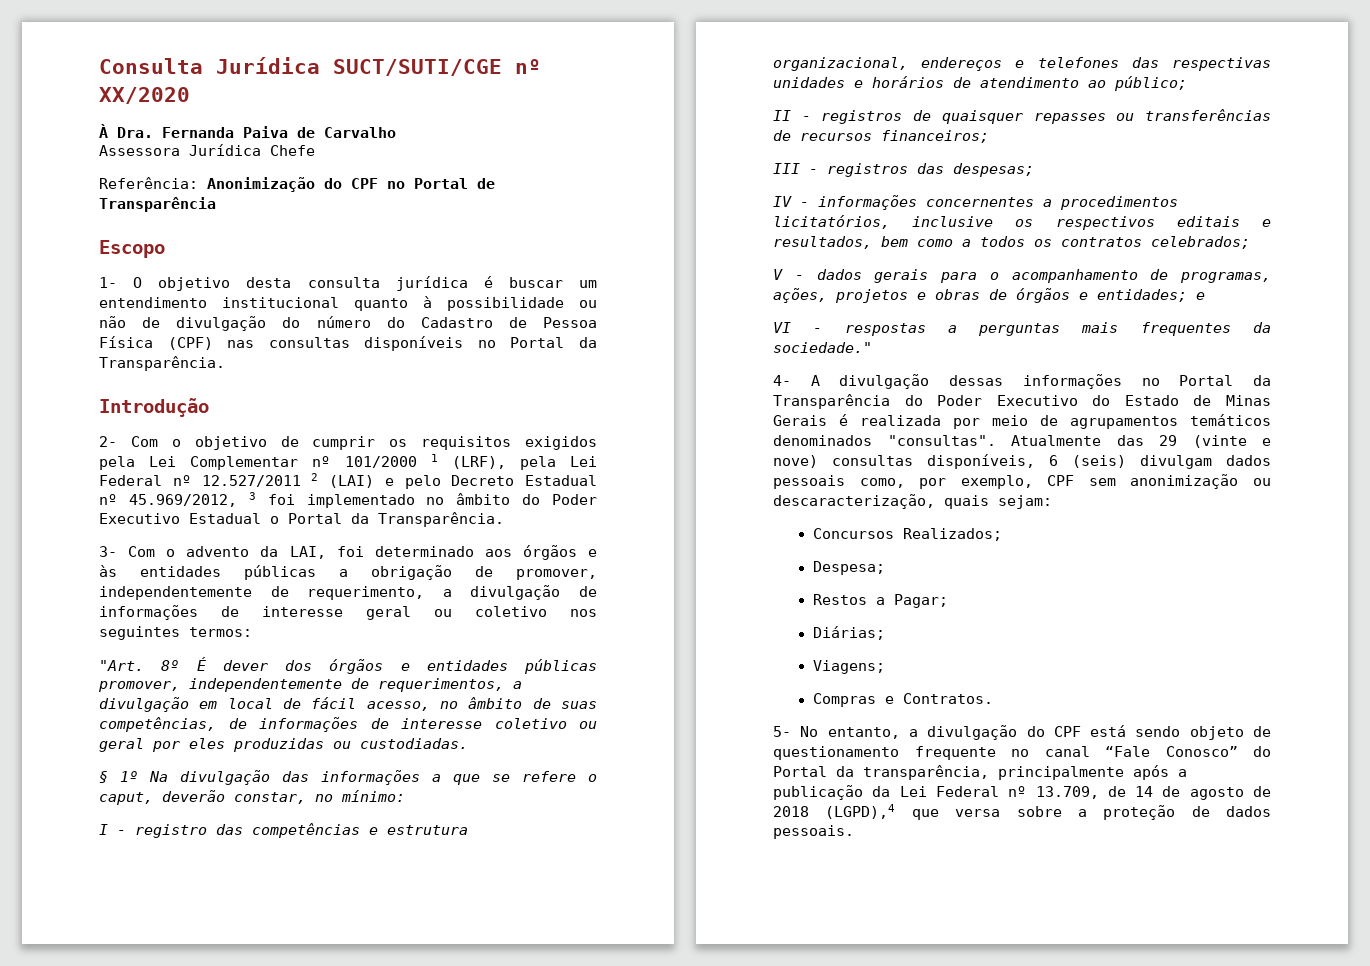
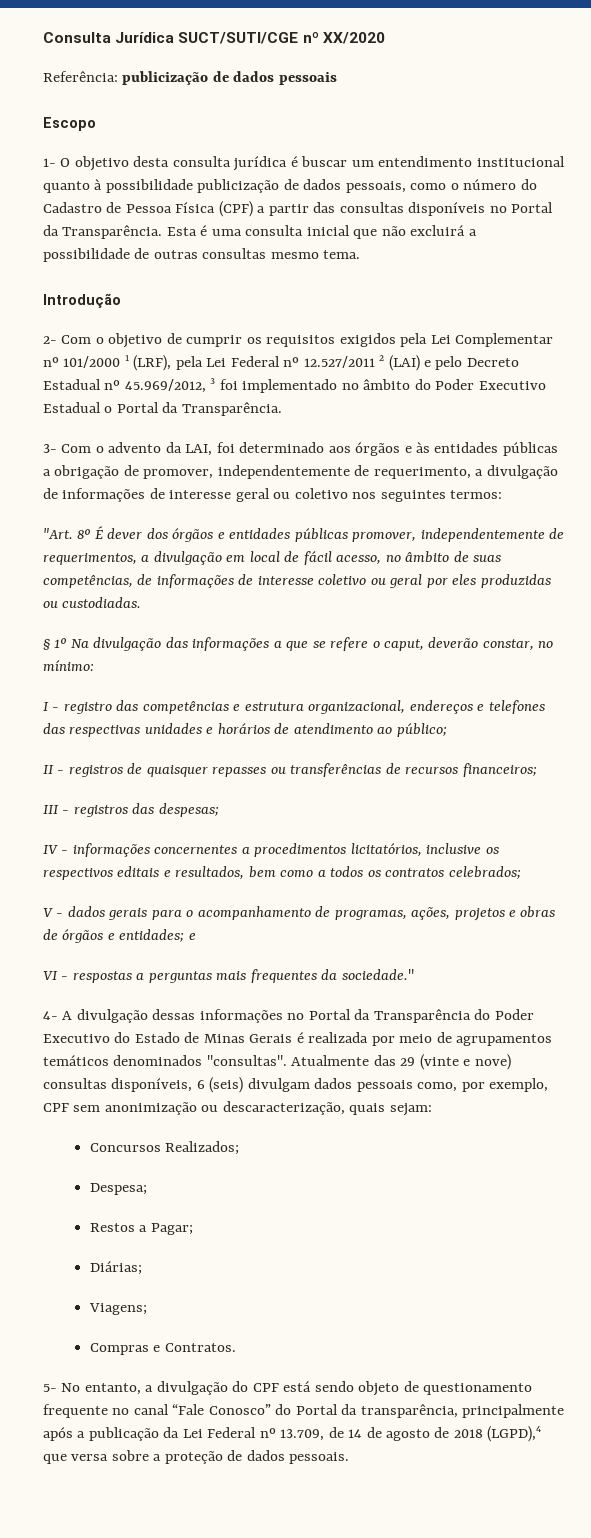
[99,124,396,138] [99,144,315,156] [99,177,495,192] [99,197,216,212] À Dra. Fernanda Paiva de Carvalho // Assessora Jurídica Chefe // Referência: Anonimização do CPF no Portal de Transparência -> [43,71,337,85] Referência: publicização de dados pessoais
[579,300,597,308] [99,316,301,331] ou não de divulgação do -> [197,179,459,193] publicização de dados pessoais, como o
[227,340,255,348] nas -> [257,202,336,216] a partir das
(225, 363) none -> [166,225,477,239] [43,248,361,262] Esta é uma consulta inicial que não excluirá a possibilidade de outras consultas mesmo tema.

